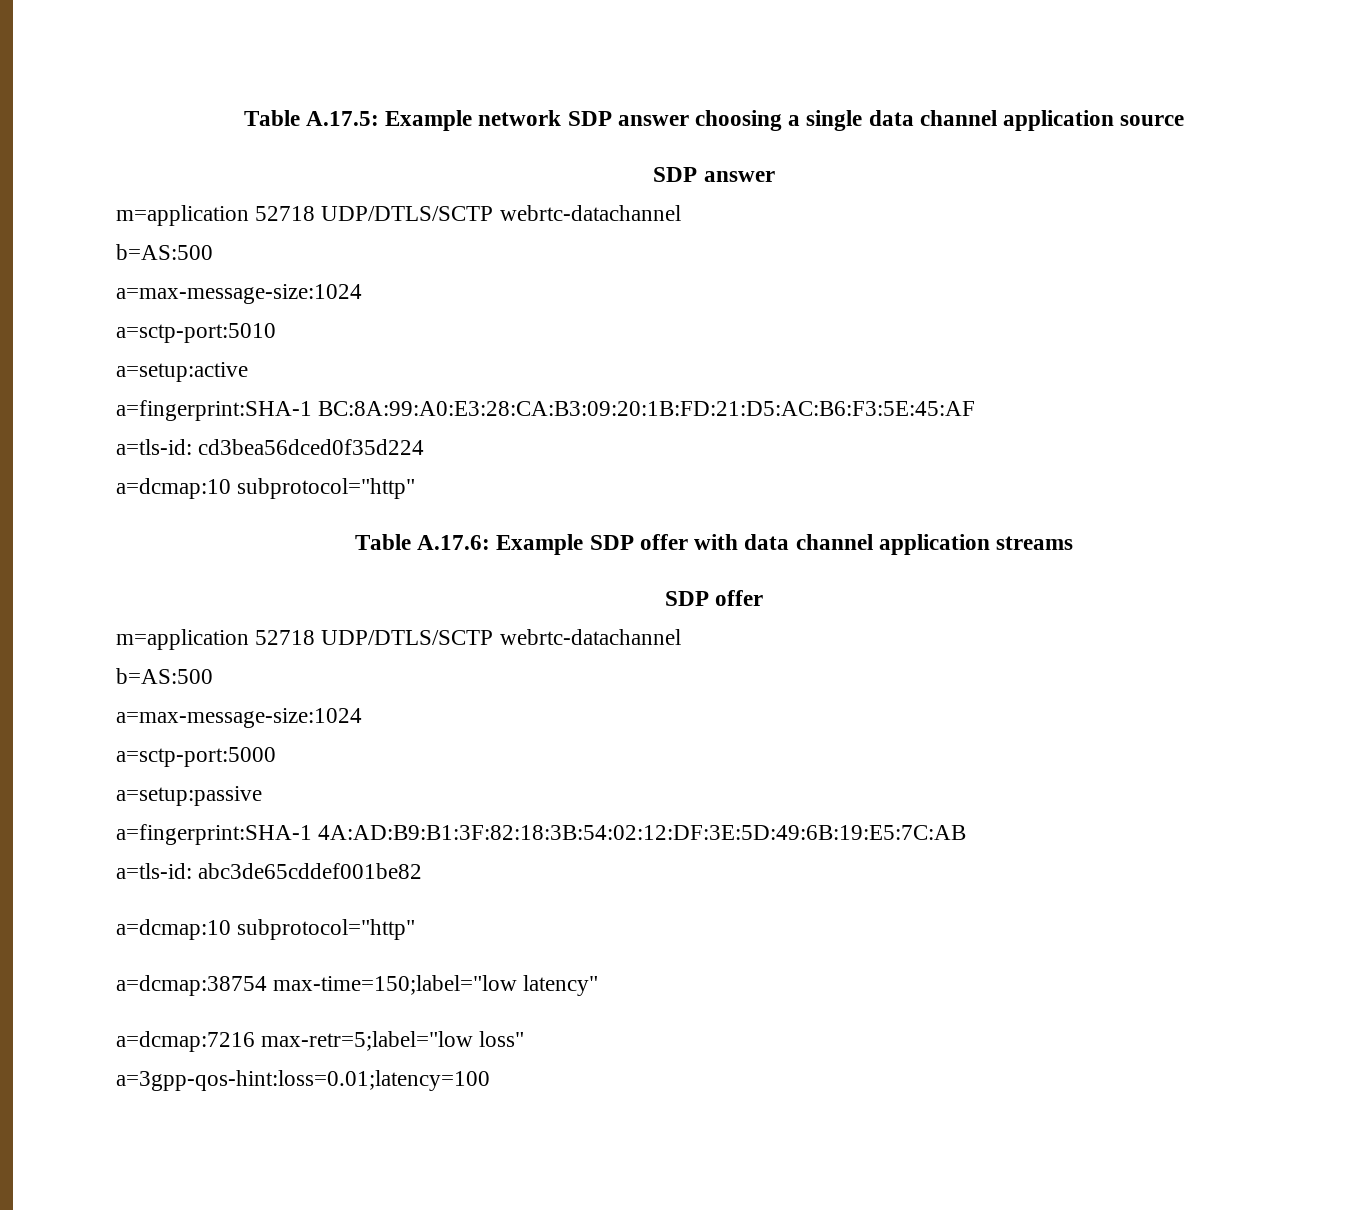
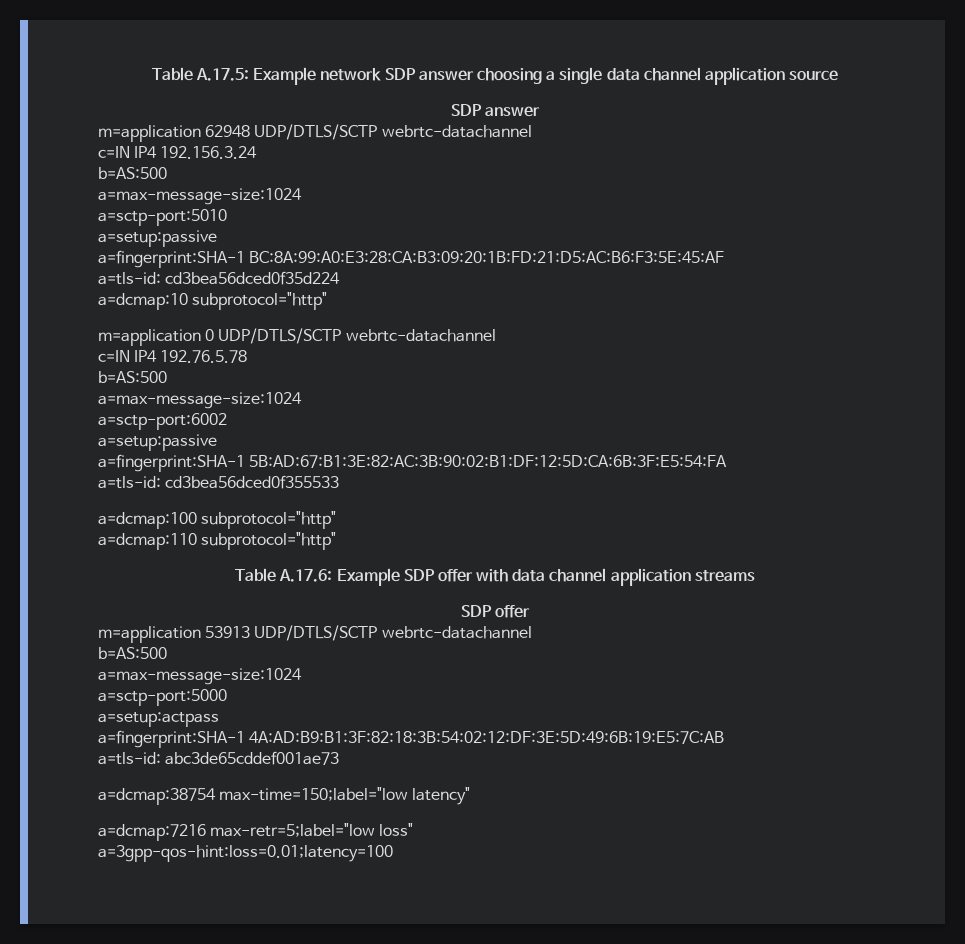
[255,205,681,221] 52718 UDP/DTLS/SCTP webrtc-datachannel -> [205,124,532,140] [98,146,258,159] 62948 UDP/DTLS/SCTP webrtc-datachannel // c=IN IP4 192.156.3.24
[116,362,248,382] a=setup:active -> [98,230,217,247] a=setup:passive
(416, 488) none -> [98,328,496,346] [98,350,248,363] [98,371,167,383] [98,392,302,409] [98,413,227,430] [98,434,217,451] [98,454,728,472] [98,475,340,489] [98,511,337,529] [98,532,337,550] // m=application 0 UDP/DTLS/SCTP webrtc-datachannel // c=IN IP4 192.76.5.78 // b=AS:500 // a=max-message-size:1024 // a=sctp-port:6002 // a=setup:passive // a=fingerprint:SHA-1 5B:AD:67:B1:3E:82:AC:3B:90:02:B1:DF:12:5D:CA:6B:3F:E5:54:FA // a=tls-id: cd3bea56dced0f355533 // a=dcmap:100 subprotocol="http" // a=dcmap:110 subprotocol="http"
[255,630,316,645] 52718 -> [205,626,251,638] 53913
[116,786,262,806] a=setup:passive -> [98,712,219,727] a=setup:actpass
[198,863,423,879] [116,919,416,940] abc3de65cddef001be82 // a=dcmap:10 subprotocol="http" -> [165,751,340,765] abc3de65cddef001ae73

